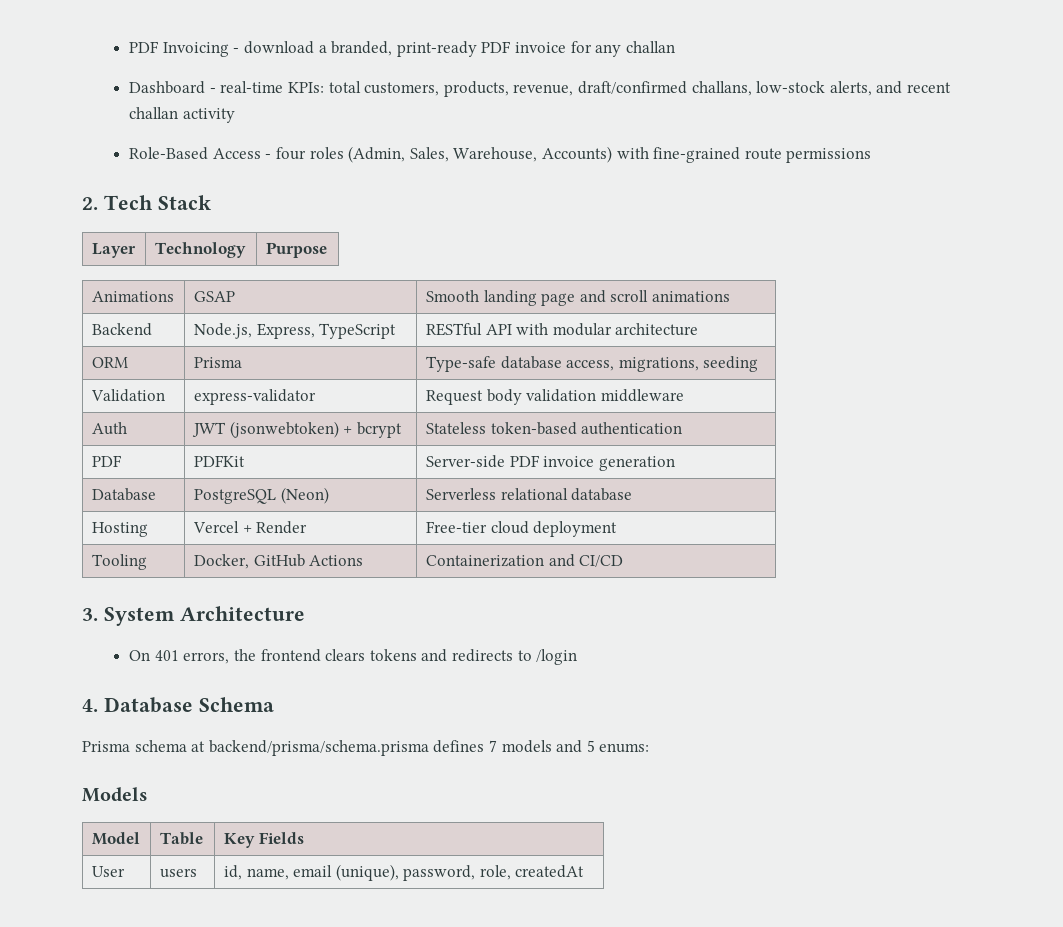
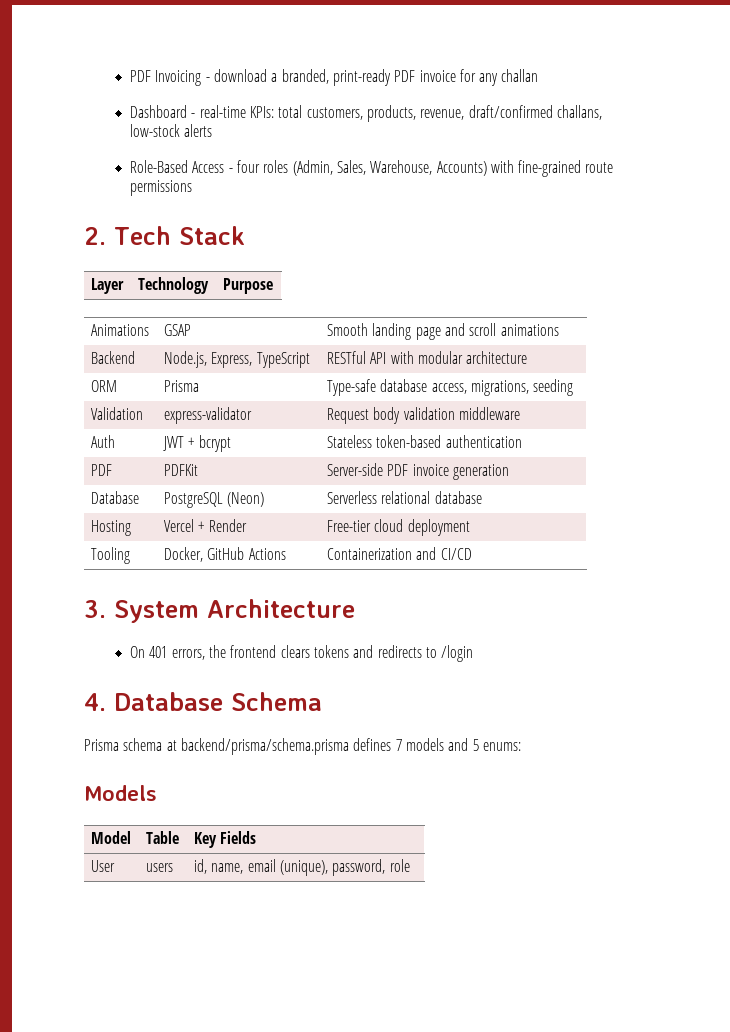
[829,81,951,96] [129,107,235,123] alerts, and recent challan activity -> [184,124,213,137] alerts
[229,421,339,438] (jsonwebtoken) -> (185, 443) none
[479,865,585,880] role, createdAt -> [389,859,410,872] role

